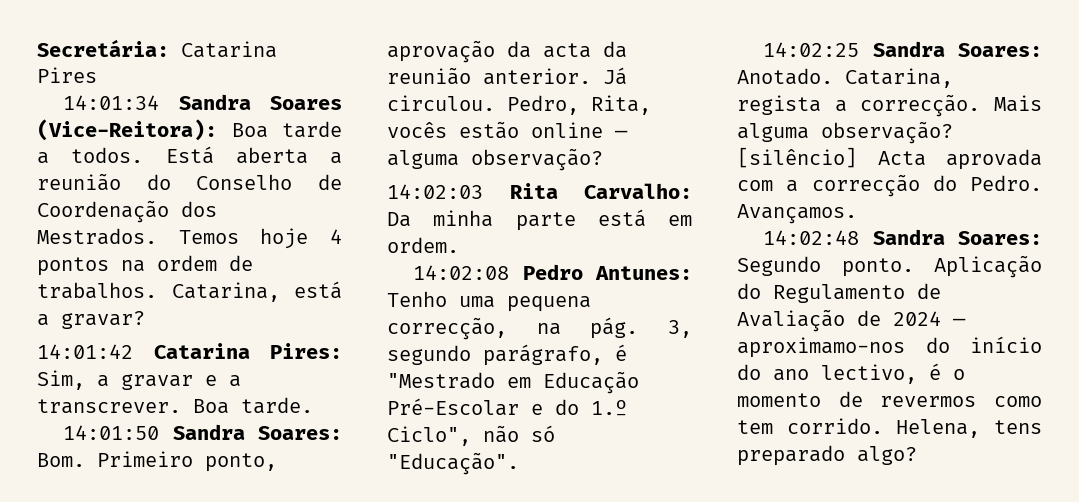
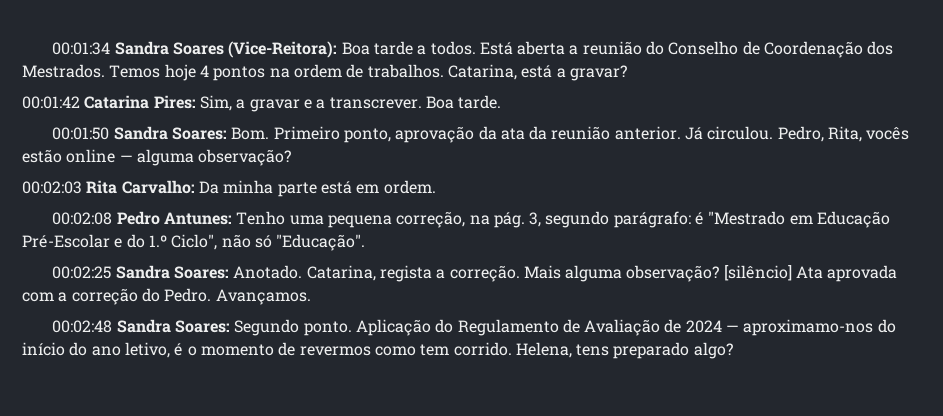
[37,39,277,58] [37,67,97,83] [63,95,160,110] Secretária: Catarina Pires // 14:01:34 -> [52,42,111,55] 00:01:34
[37,344,133,359] 14:01:42 -> [22,96,80,109] 00:01:42
[63,425,160,440] 14:01:50 -> [52,127,110,140] 00:01:50
[543,43,591,58] acta -> [500,128,525,140] ata
[387,184,483,199] 14:02:03 -> [22,181,82,194] 00:02:03
[413,265,510,280] 14:02:08 -> [52,212,113,225] 00:02:08
[387,317,507,340] correcção, -> [396,211,466,228] correção,
[483,344,603,366] parágrafo, -> [613,211,691,228] parágrafo:
[763,42,860,57] 14:02:25 -> [52,266,112,279] 00:02:25
[860,94,981,117] correcção. -> [449,265,520,282] correção.
[877,151,926,166] Acta -> [796,266,824,279] Ata
[811,174,920,197] correcção -> [71,288,138,305] correção
[763,230,860,245] 14:02:48 -> [52,320,113,333] 00:02:48
[821,364,917,384] lectivo, -> [124,342,170,358] letivo,

